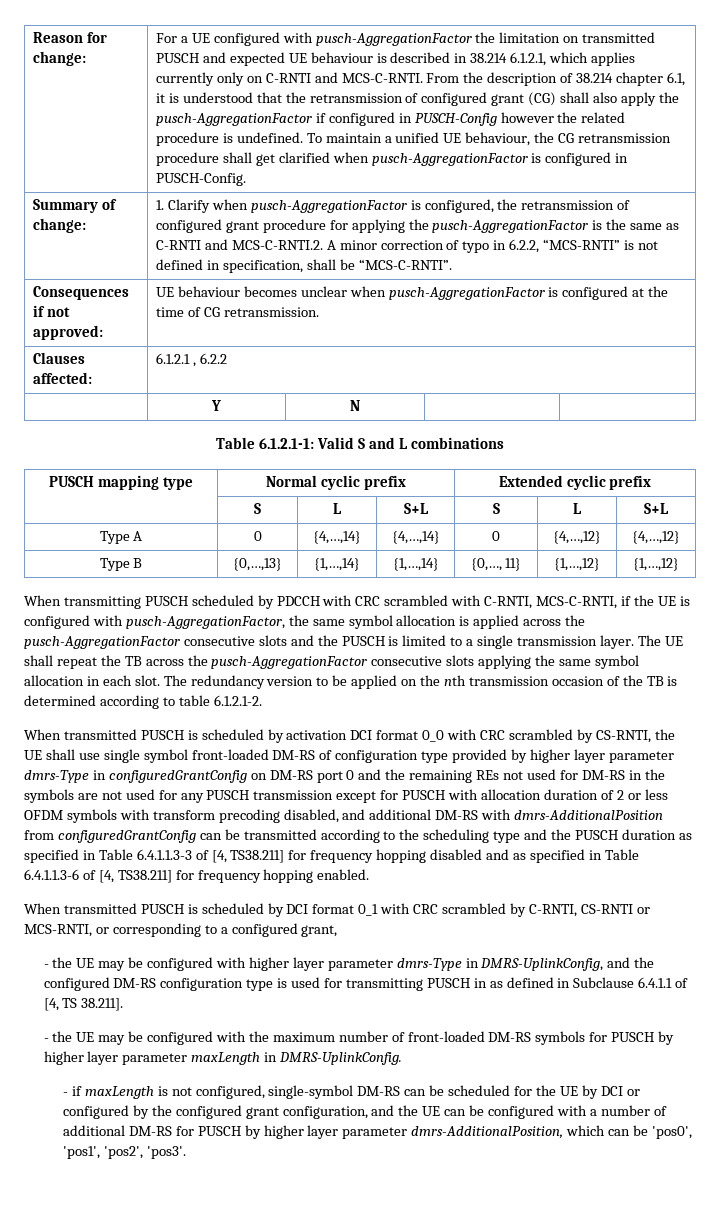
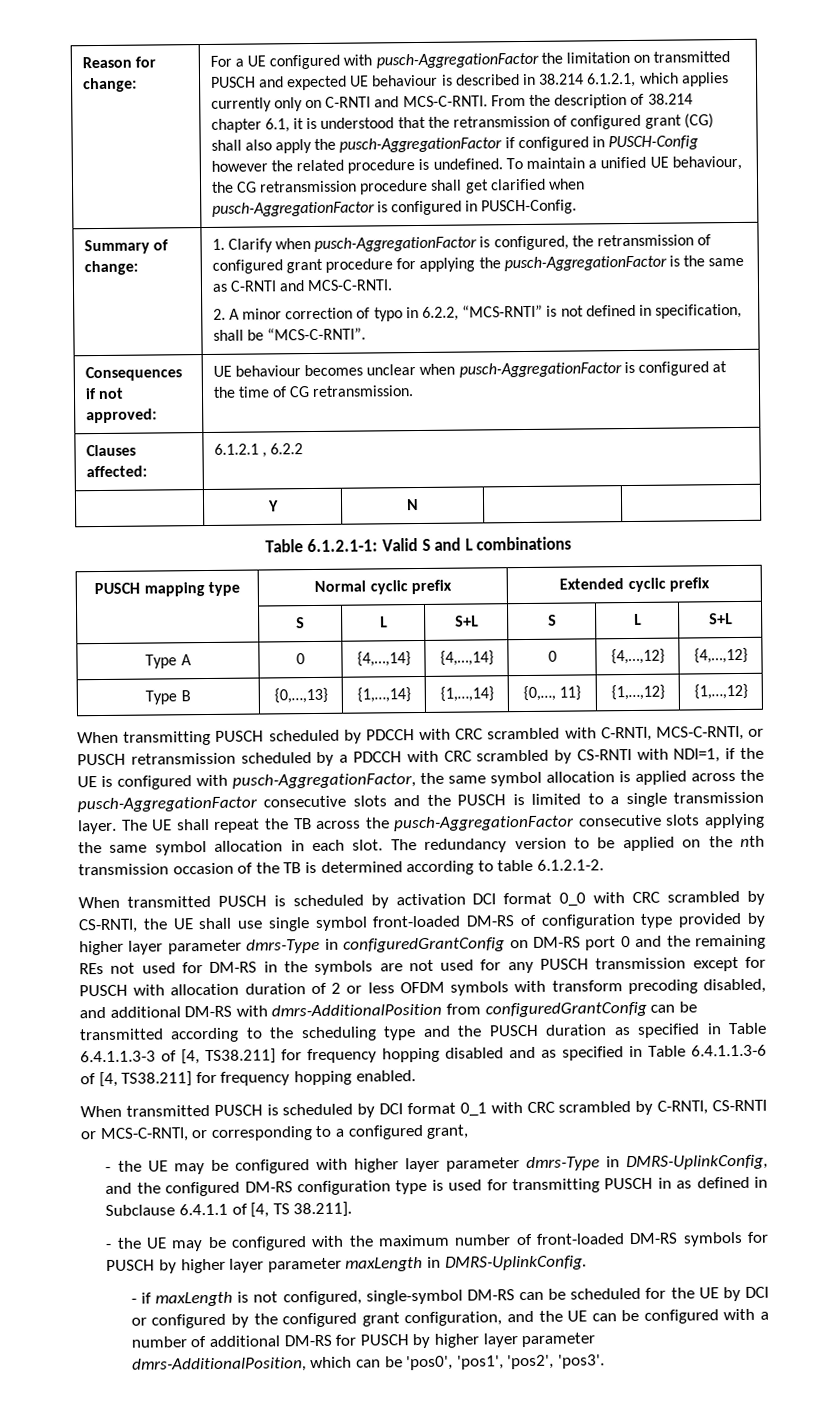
[231,240,323,250] MCS-C-RNTI.2. -> [307,279,394,292] [212,308,226,320] MCS-C-RNTI. // 2.
(618, 602) none -> [748,728,764,737] [77,748,721,766] or PUSCH retransmission scheduled by a PDCCH with CRC scrambled by CS-RNTI with NDI=1,
[24,924,92,937] MCS-RNTI, -> [99,1127,189,1143] MCS-C-RNTI,

